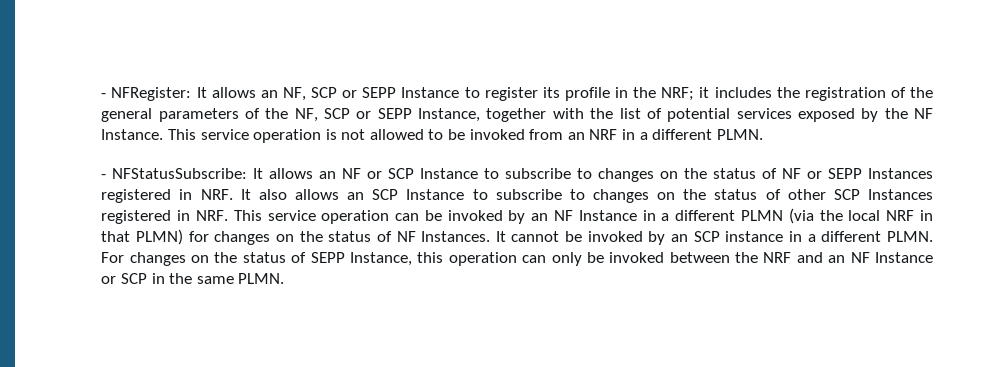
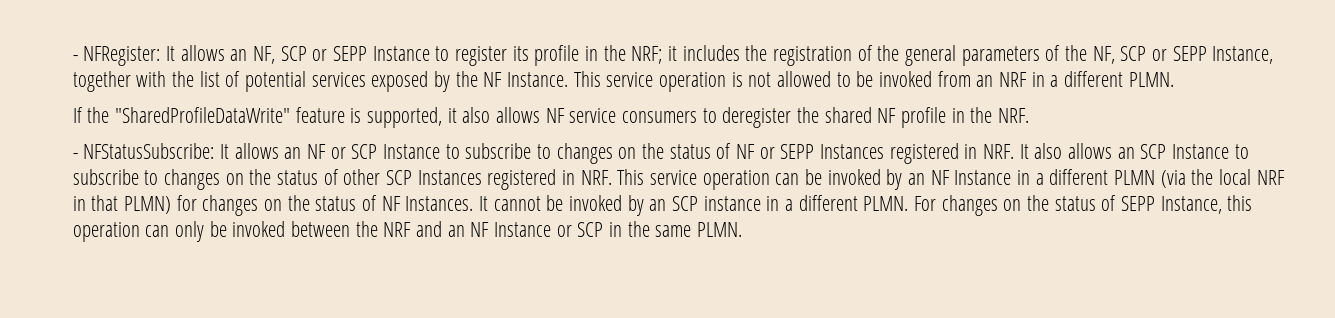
(763, 134) none -> [72,107,1029,128] // If the "SharedProfileDataWrite" feature is supported, it also allows NF service consumers to deregister the shared NF profile in the NRF.

